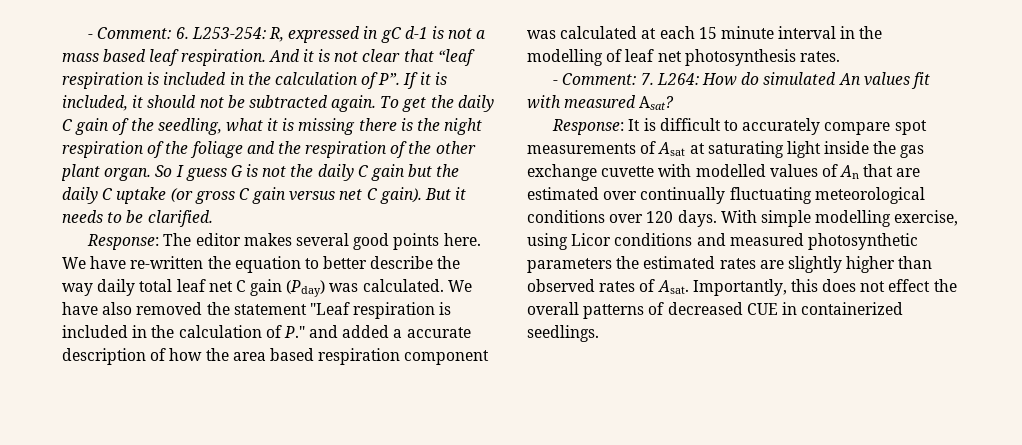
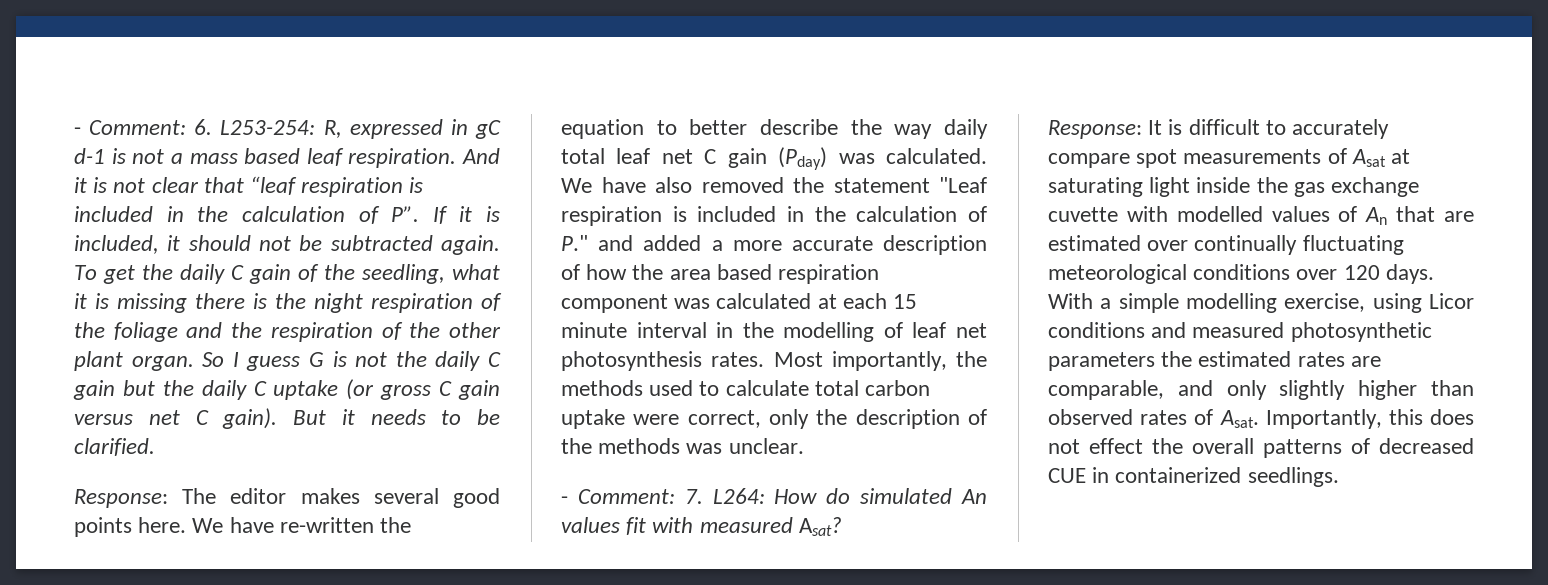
(403, 333) none -> [732,240,782,251] more
(840, 56) none -> [773,351,987,371] [561,380,931,396] [561,409,987,429] [561,438,804,454] Most importantly, the methods used to calculate total carbon uptake were correct, only the description of the methods was unclear.
(757, 216) none -> [1100,298,1112,309] a
(784, 264) none -> [1048,380,1267,400] comparable, and only

